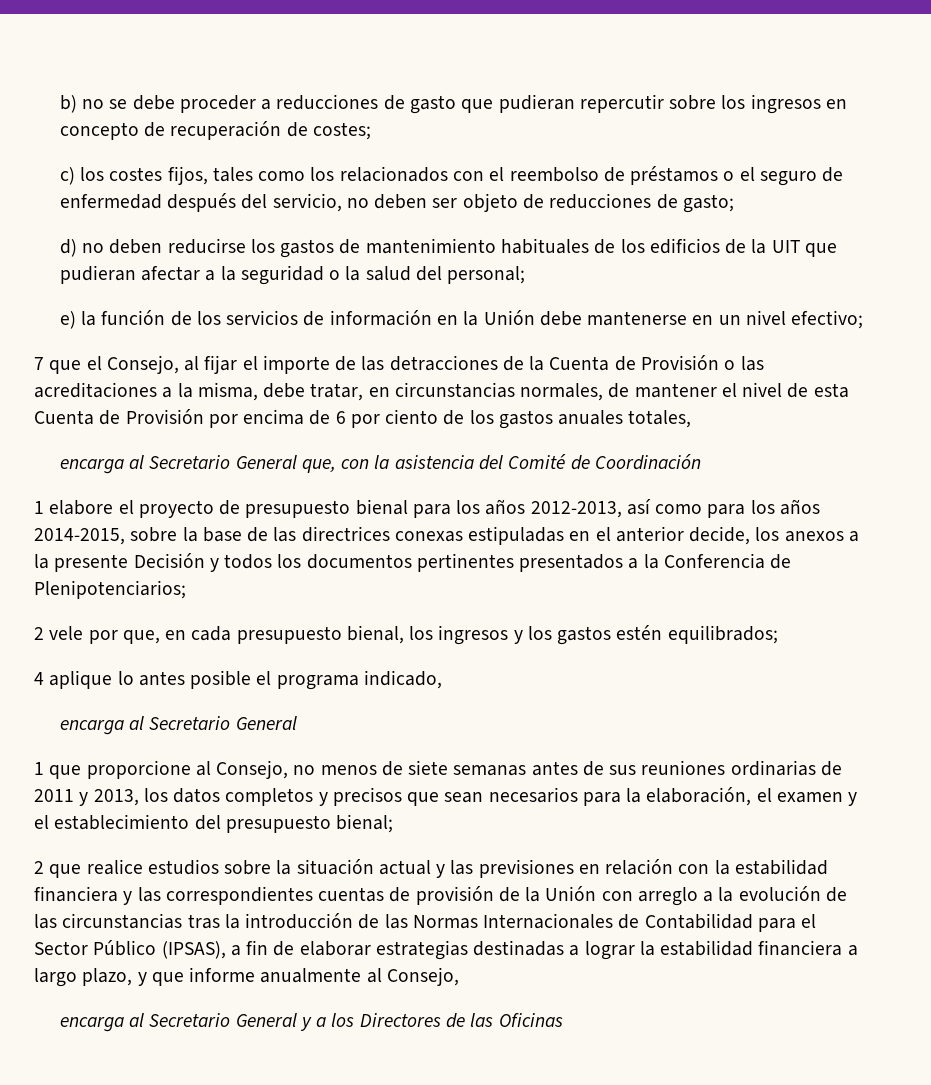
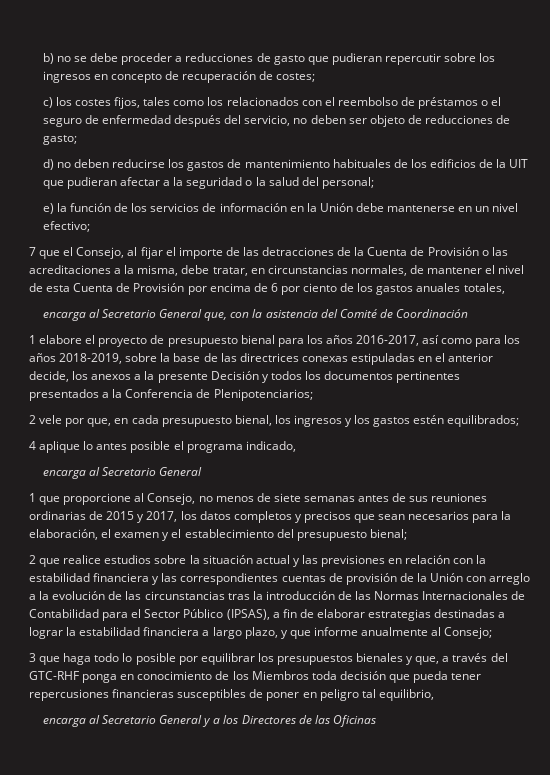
[530,501,622,518] 2012-2013, -> [356,335,420,346] 2016-2017,
[34,528,125,545] 2014-2015, -> [59,353,123,364] 2018-2019,
[34,789,139,806] 2011 y 2013, -> [106,511,178,523] 2015 y 2017,
[386,967,459,986] Consejo, -> [444,627,493,639] [29,653,508,665] [29,671,482,683] [29,689,434,701] Consejo; // 3 que haga todo lo posible por equilibrar los presupuestos bienales y que, a través del GTC-RHF ponga en conocimiento de los Miembros toda decisión que pueda tener repercusiones financieras susceptibles de poner en peligro tal equilibrio,

